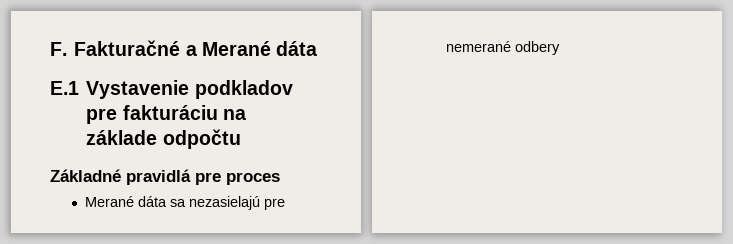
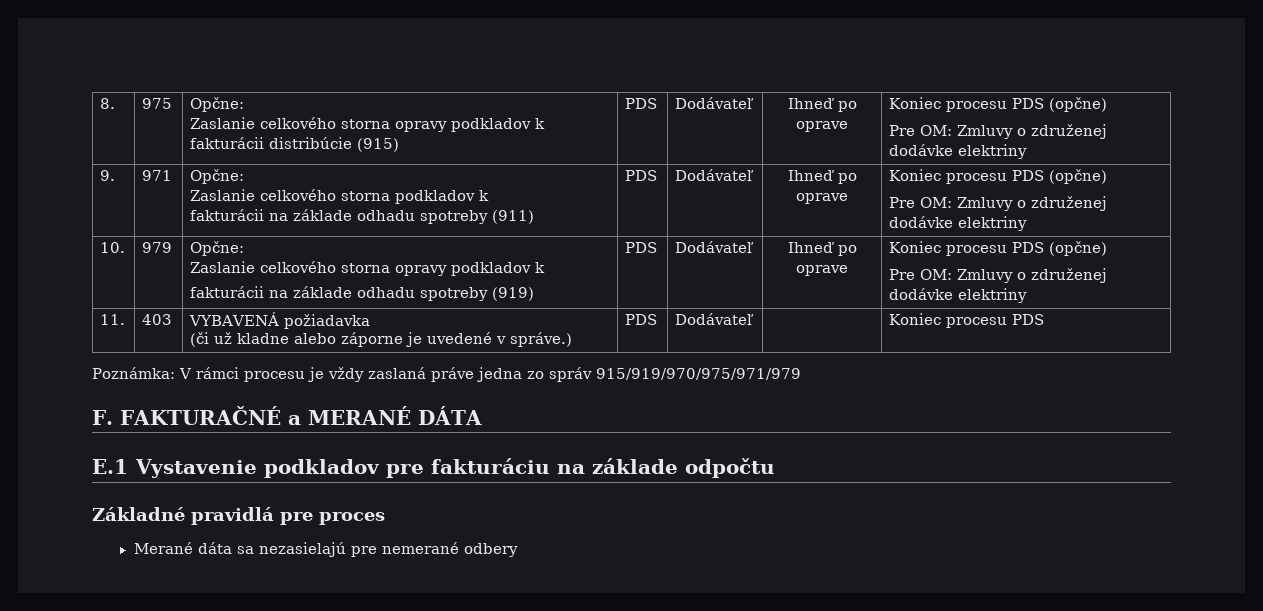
[50,40,318,56] F. Fakturačné a Merané dáta -> [100,98,116,109] [142,98,173,109] [190,97,245,112] [190,117,546,132] [190,137,400,152] [625,98,658,109] [675,97,755,109] [787,98,857,112] [796,121,848,132] [889,97,1108,112] [889,124,1108,139] [889,144,1028,159] [100,170,116,181] [142,170,173,181] [190,169,245,184] [190,189,490,204] [190,209,535,224] [625,170,658,181] [675,169,755,181] [787,170,857,184] [796,193,848,204] [889,169,1108,184] [889,196,1108,211] [889,216,1028,231] [100,242,126,253] [142,242,173,253] [190,241,245,256] [190,261,546,276] [190,286,535,301] [625,242,658,253] [675,241,755,253] [787,242,857,256] [796,265,848,276] [889,241,1108,256] [889,268,1108,283] [889,288,1028,303] [100,314,126,325] [142,314,173,325] [189,312,371,329] [190,332,573,347] [625,314,658,325] [675,313,755,325] [889,313,1045,328] [92,367,801,382] [92,406,483,425] 8. | 975 | Opčne: // Zaslanie celkového storna opravy podkladov k fakturácii distribúcie (915) | PDS | Dodávateľ | Ihneď po oprave | Koniec procesu PDS (opčne) // Pre OM: Zmluvy o združenej dodávke elektriny // 9. | 971 | Opčne: // Zaslanie celkového storna podkladov k // fakturácii na základe odhadu spotreby (911) | PDS | Dodávateľ | Ihneď po oprave | Koniec procesu PDS (opčne) // Pre OM: Zmluvy o združenej dodávke elektriny // 10. | 979 | Opčne: // Zaslanie celkového storna opravy podkladov k // fakturácii na základe odhadu spotreby (919) | PDS | Dodávateľ | Ihneď po oprave | Koniec procesu PDS (opčne) // Pre OM: Zmluvy o združenej dodávke elektriny // 11. | 403 | VYBAVENÁ požiadavka // (či už kladne alebo záporne je uvedené v správe.) | PDS | Dodávateľ | | Koniec procesu PDS // Poznámka: V rámci procesu je vždy zaslaná práve jedna zo správ 915/919/970/975/971/979 // F. FAKTURAČNÉ a MERANÉ DÁTA

